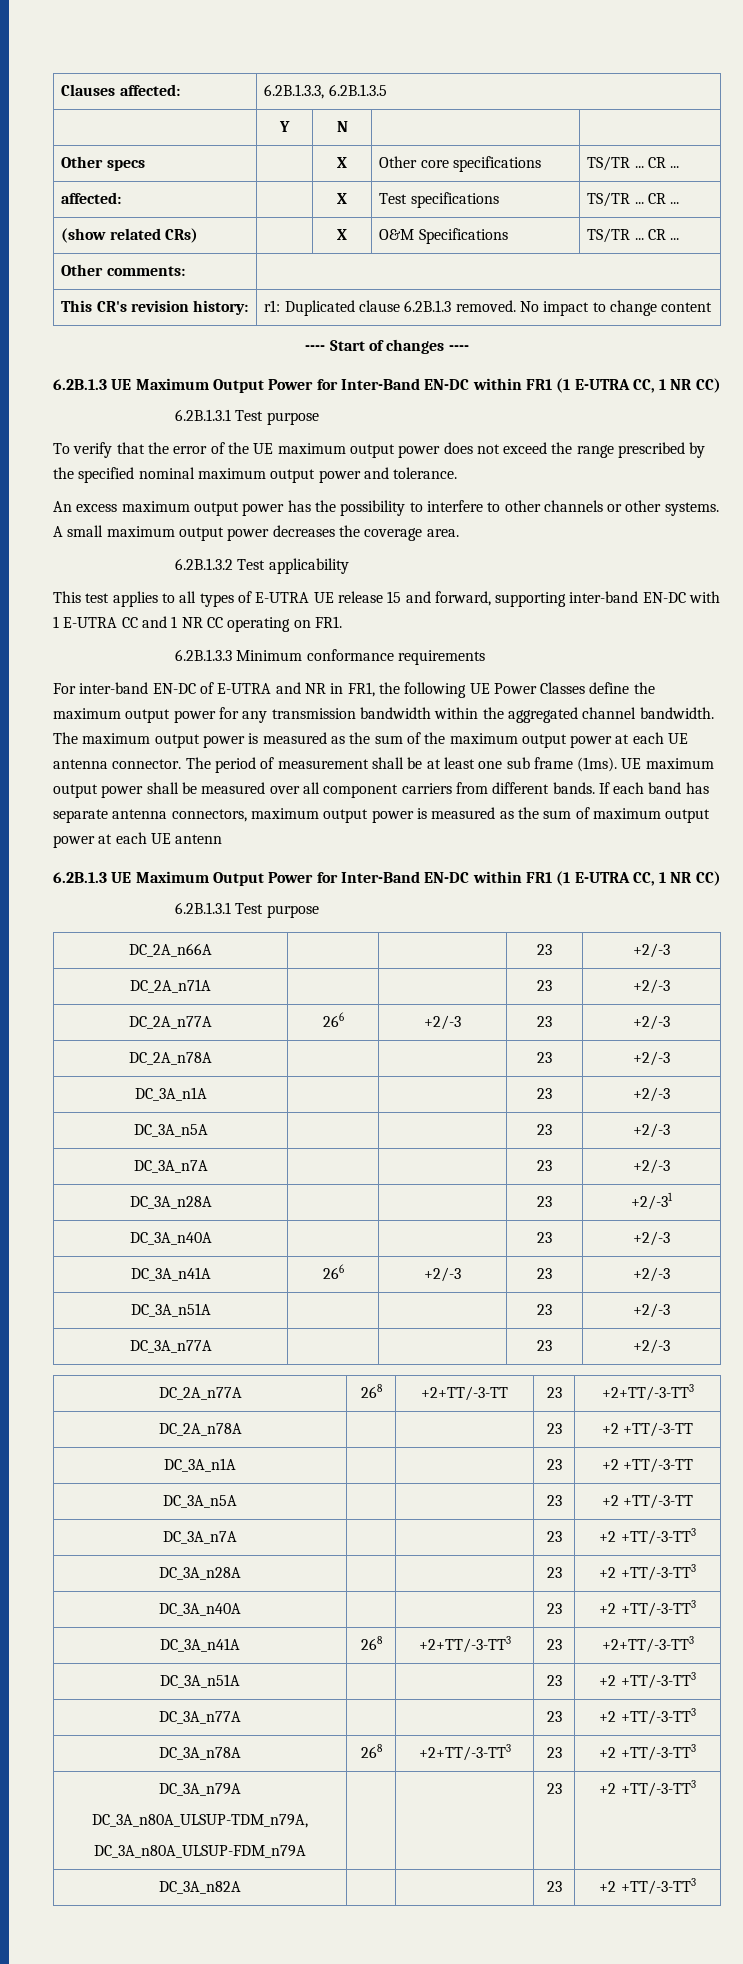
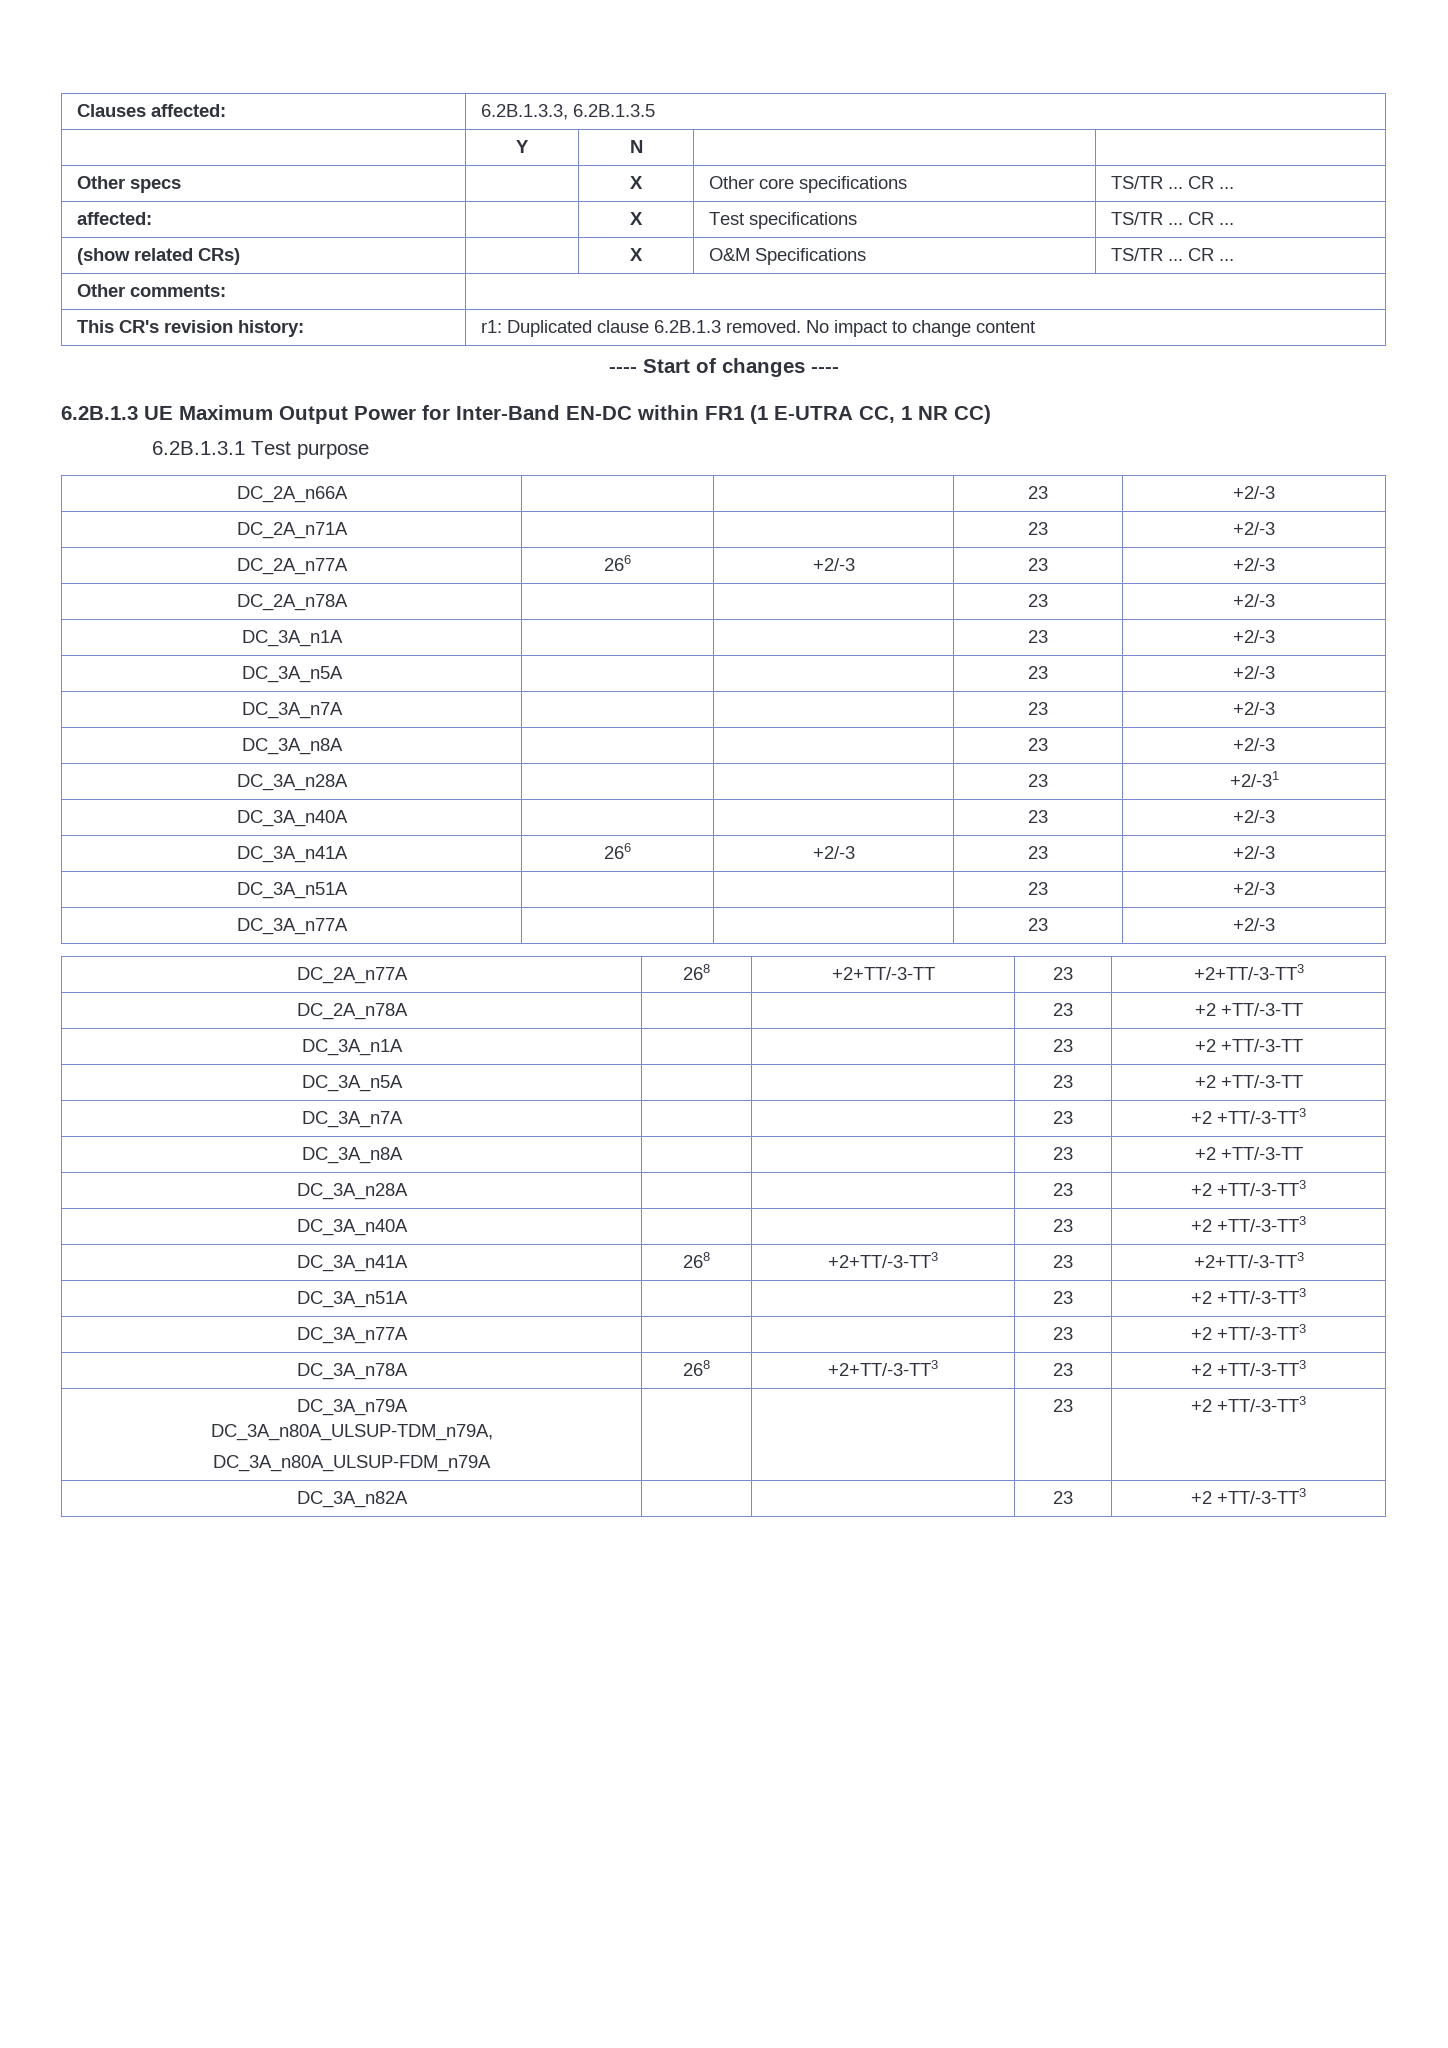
[53,442,706,458] [53,467,458,483] [53,500,719,516] [53,525,459,541] [175,558,349,574] [53,591,721,607] [53,616,342,632] [175,649,486,665] [53,682,655,698] [53,707,714,723] [53,732,689,748] [53,757,714,773] [53,782,709,798] [53,807,711,823] [53,832,223,848] [53,871,721,886] [175,902,319,918] // To verify that the error of the UE maximum output power does not exceed the range prescribed by the specified nominal maximum output power and tolerance. // An excess maximum output power has the possibility to interfere to other channels or other systems. A small maximum output power decreases the coverage area. // 6.2B.1.3.2 Test applicability // This test applies to all types of E-UTRA UE release 15 and forward, supporting inter-band EN-DC with 1 E-UTRA CC and 1 NR CC operating on FR1. // 6.2B.1.3.3 Minimum conformance requirements // For inter-band EN-DC of E-UTRA and NR in FR1, the following UE Power Classes define the maximum output power for any transmission bandwidth within the aggregated channel bandwidth. The maximum output power is measured as the sum of the maximum output power at each UE antenna connector. The period of measurement shall be at least one sub frame (1ms). UE maximum output power shall be measured over all component carriers from different bands. If each band has separate antenna connectors, maximum output power is measured as the sum of maximum output power at each UE antenn // 6.2B.1.3 UE Maximum Output Power for Inter-Band EN-DC within FR1 (1 E-UTRA CC, 1 NR CC) // 6.2B.1.3.1 Test purpose -> (369, 451) none
(670, 1166) none -> [241,738,343,755] [1028,738,1048,751] [1233,738,1275,751] // DC_3A_n8A | | | 23 | +2/-3
(696, 1536) none -> [301,1147,403,1164] [1053,1147,1073,1160] [1194,1147,1303,1160] // DC_3A_n8A | | | 23 | +2 +TT/-3-TT

